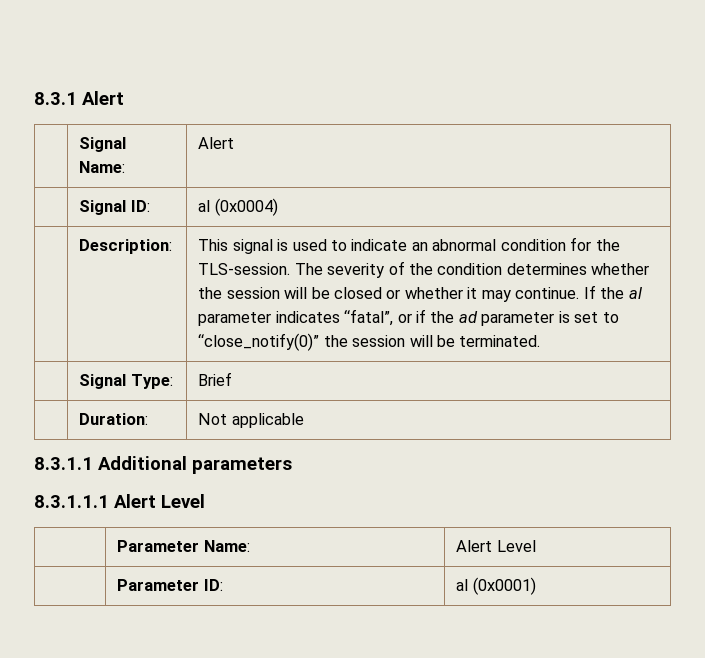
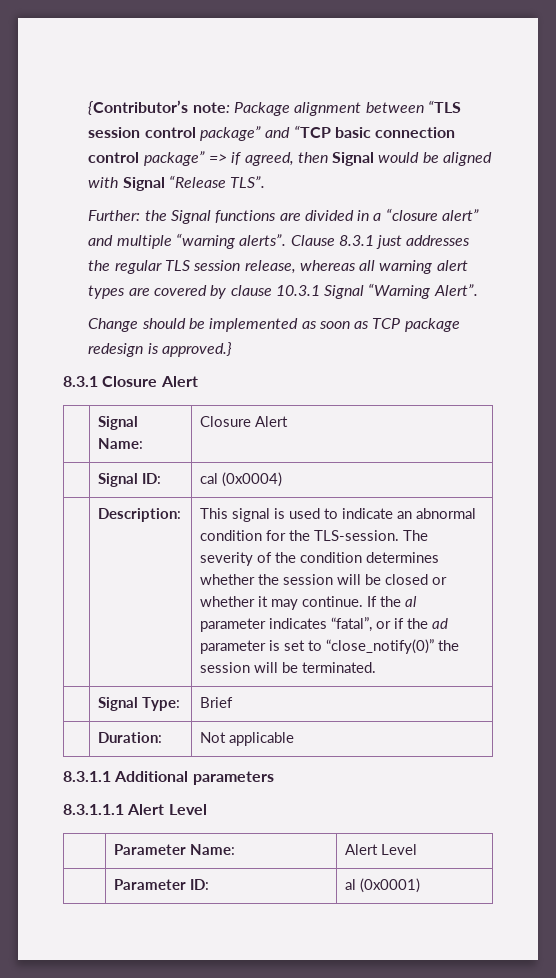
[34,92,77,105] 8.3.1 -> [88,100,461,116] [88,125,456,141] [88,151,493,166] [88,175,266,191] [88,208,480,224] [88,233,471,249] [88,260,468,274] [88,283,478,299] [88,318,460,332] [88,342,232,357] [63,376,158,387] {Contributor’s note: Package alignment between “TLS session control package” and “TCP basic connection control package” => if agreed, then Signal would be aligned with Signal “Release TLS”. // Further: the Signal functions are divided in a “closure alert” and multiple “warning alerts”. Clause 8.3.1 just addresses the regular TLS session release, whereas all warning alert types are covered by clause 10.3.1 Signal “Warning Alert”. // Change should be implemented as soon as TCP package redesign is approved.} // 8.3.1 Closure
(126, 167) none -> [200,416,252,427] Closure
[198,200,211,212] al -> [200,473,219,484] cal

